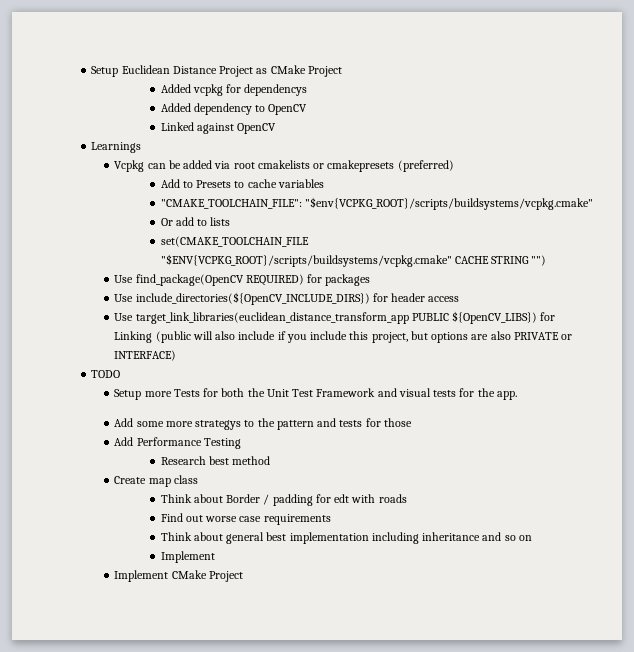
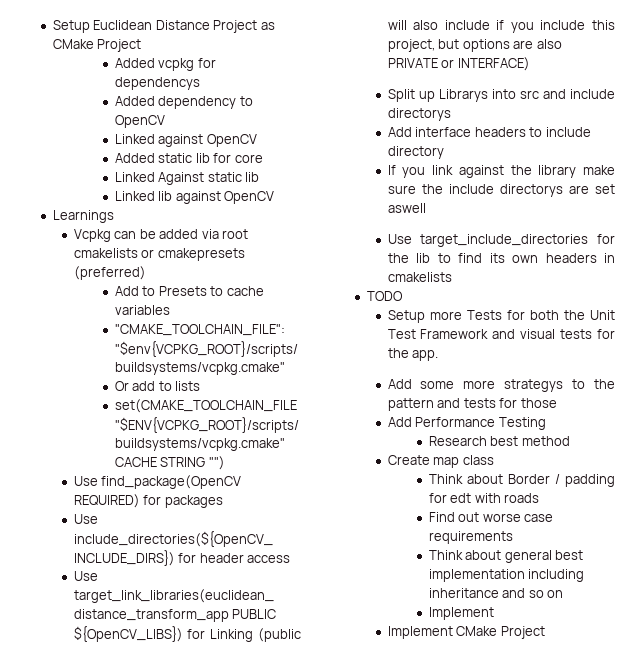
(277, 128) none -> [114,153,263,163] [114,172,260,185] [114,191,275,204] // Added static lib for core // Linked Against static lib // Linked lib against OpenCV
(177, 355) none -> [387,89,615,102] [387,108,451,121] [387,127,591,137] [387,146,444,159] [387,165,615,178] [387,184,615,197] [387,203,426,213] [387,234,615,247] [387,253,615,263] [387,272,452,282] // Split up Librarys into src and include directorys // Add interface headers to include directory // If you link against the library make sure the include directorys are set aswell // Use target_include_directories for the lib to find its own headers in cmakelists

